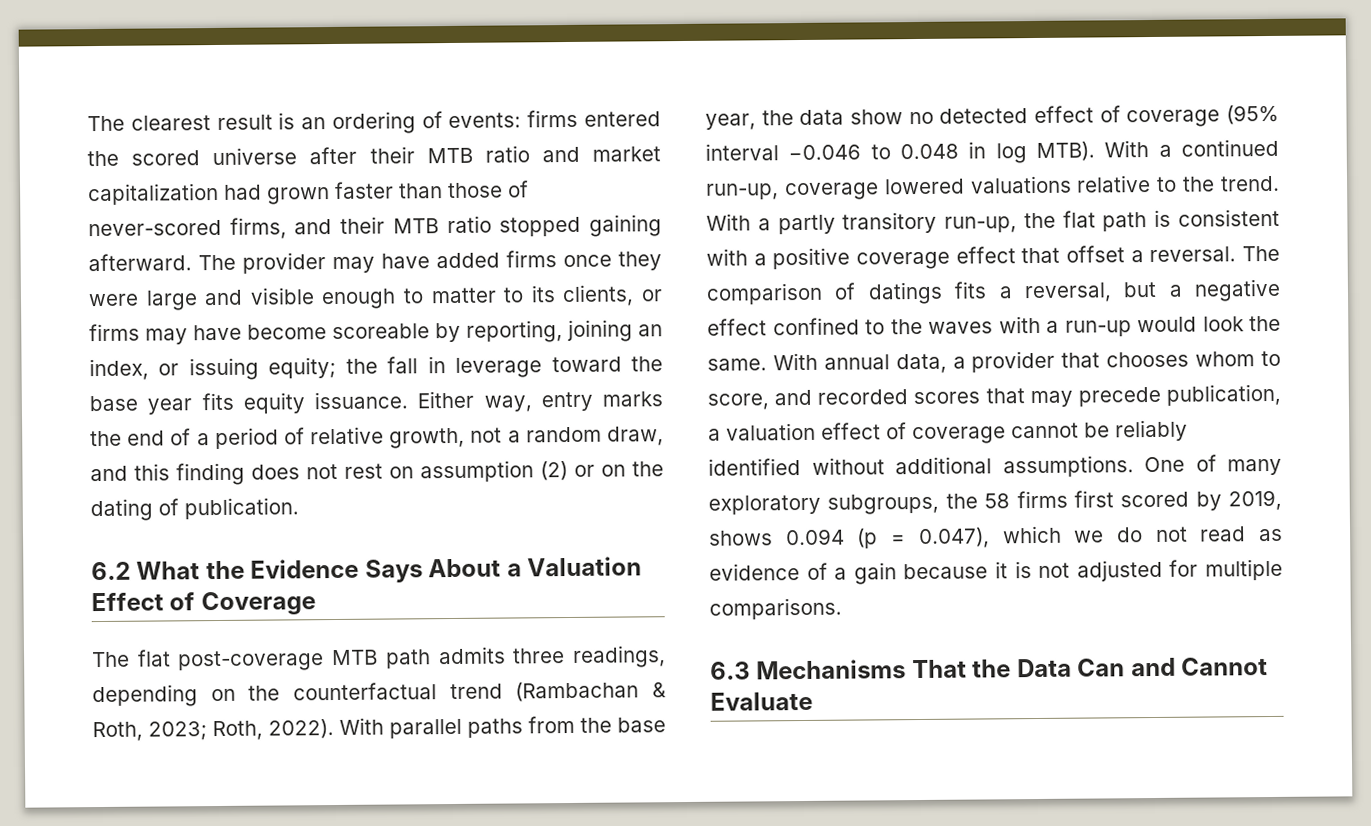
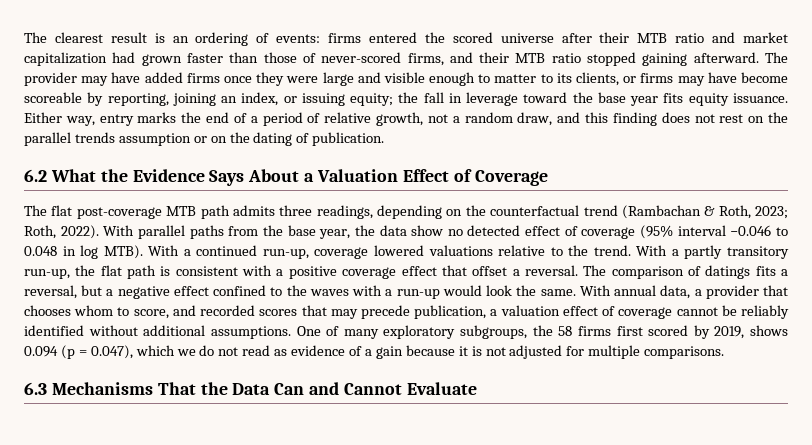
[420,460,568,483] assumption (2) -> [768,112,789,123] [24,132,191,146] the parallel trends assumption

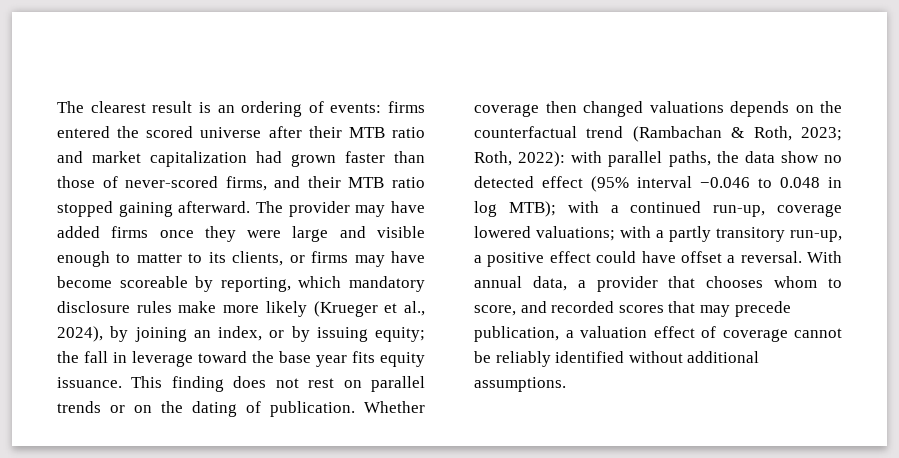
(169, 99) none -> [298,276,425,292] [57,301,426,317] [57,326,129,342] which mandatory disclosure rules make more likely (Krueger et al., 2024), by
(297, 99) none -> [291,326,310,342] by
[24,112,609,126] Either way, entry marks the end of a period of relative growth, not a random draw, and this -> [131,376,163,388] This
[768,112,789,123] the -> (362, 384) none
[118,133,191,146] assumption -> (101, 407) none
[24,169,548,186] [24,205,442,219] // 6.2 What the Evidence Says About a Valuation Effect of Coverage // The flat post-coverage MTB path admits three readings, depending -> [364,401,425,413] [474,101,789,117] Whether coverage then changed valuations depends
[60,225,351,239] 2022). With parallel paths from the base year, -> [518,151,711,167] 2022): with parallel paths,
[564,226,636,239] of coverage -> (583, 182) none
[103,245,180,259] MTB). With -> [508,201,599,217] MTB); with
[428,245,789,259] [24,265,789,279] [24,285,576,299] valuations relative to the trend. With a partly transitory run-up, the flat path is consistent with a positive coverage effect that offset a reversal. The comparison of datings fits a reversal, but a negative effect confined to the waves with a run-up would look the same. -> [536,226,842,242] [474,251,802,267] valuations; with a partly transitory run-up, a positive effect could have offset a reversal.
[296,325,788,339] [24,345,725,359] [24,382,477,395] One of many exploratory subgroups, the 58 firms first scored by 2019, shows 0.094 (p = 0.047), which we do not read as evidence of a gain because it is not adjusted for multiple comparisons. // 6.3 Mechanisms That the Data Can and Cannot Evaluate -> (566, 384) none

